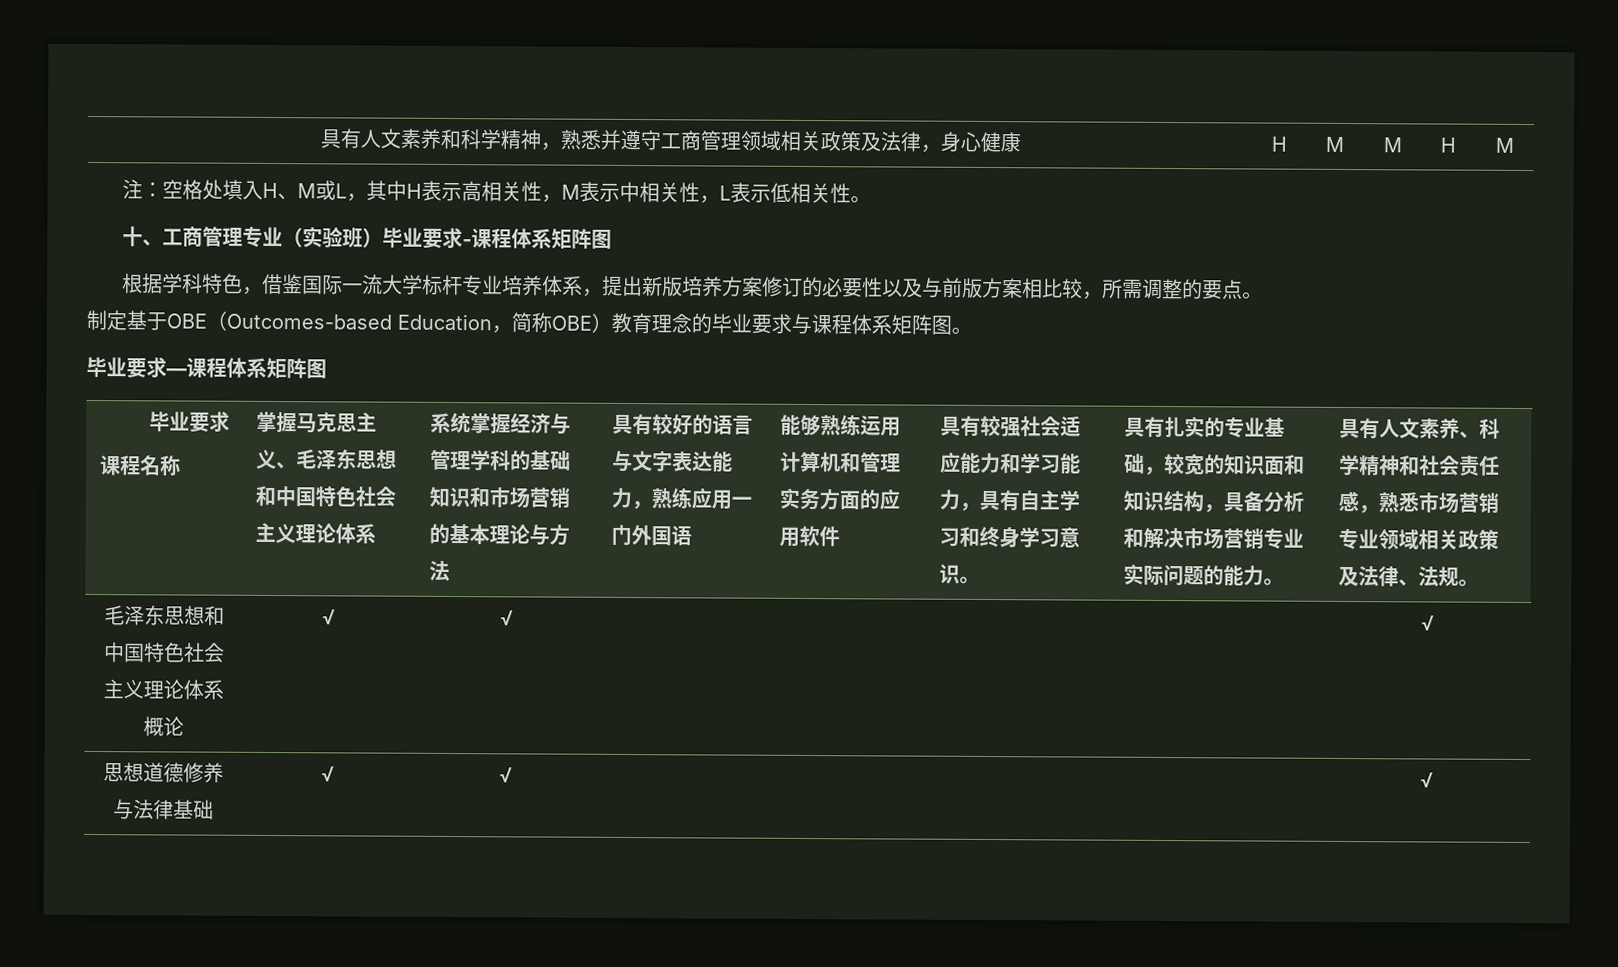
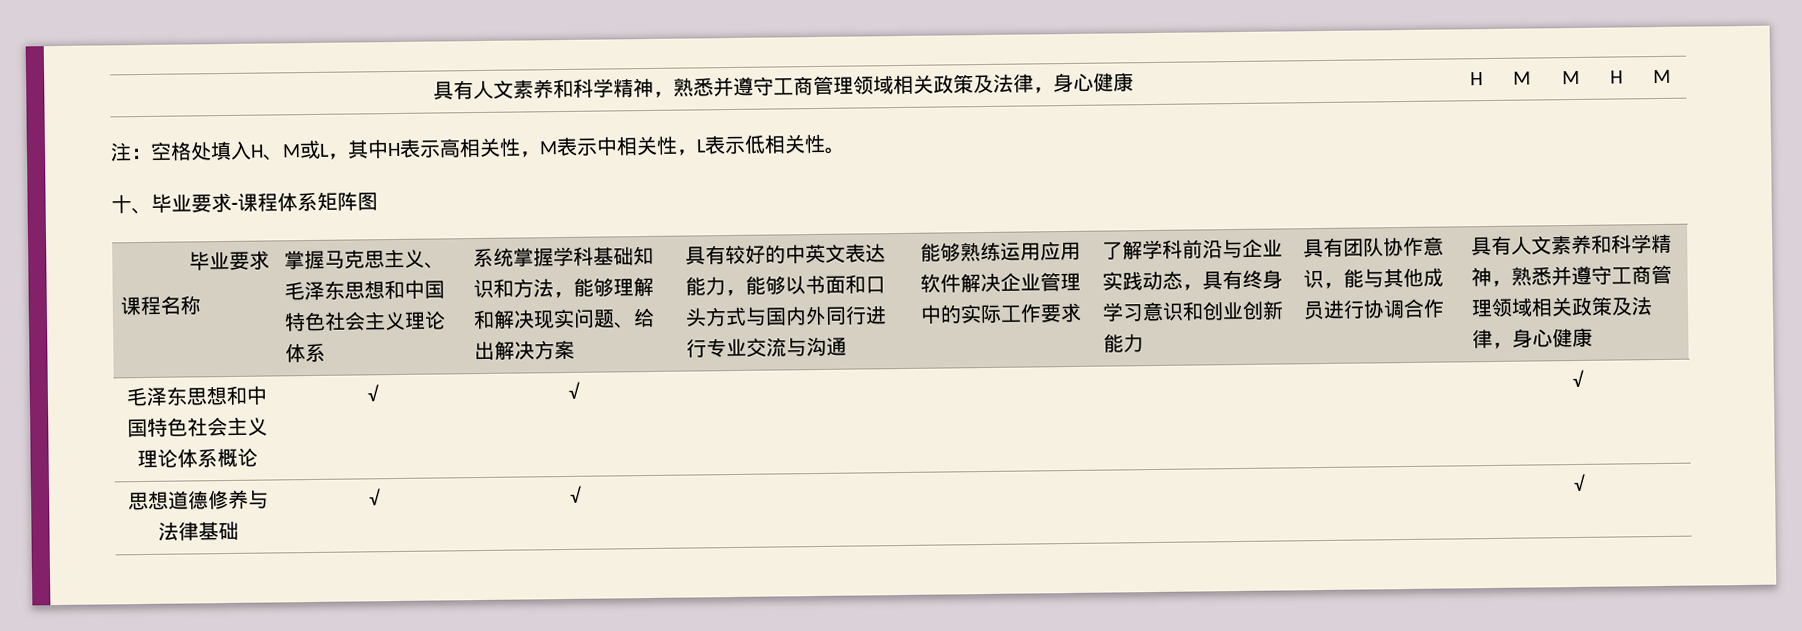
[161,226,383,248] 工商管理专业（实验班） -> (152, 211) none
[121,273,1263,300] [86,309,972,335] [86,356,327,379] // 根据学科特色，借鉴国际一流大学标杆专业培养体系，提出新版培养方案修订的必要性以及与前版方案相比较，所需调整的要点。 // 制定基于OBE（Outcomes-based Education，简称OBE）教育理念的毕业要求与课程体系矩阵图。 // 毕业要求—课程体系矩阵图 -> (378, 201) none
[510,412,572,435] [430,449,572,471] [429,486,571,509] [429,523,571,546] [429,560,451,581] [612,413,754,436] [612,450,734,473] [611,487,753,510] [611,524,693,546] [780,414,902,437] [780,451,902,473] [779,487,901,511] [779,525,841,547] [940,414,1082,438] [940,451,1082,474] [939,489,1081,511] [939,526,1081,548] [939,563,981,584] [1124,416,1286,439] [1124,452,1306,476] [1123,490,1305,513] [1123,527,1305,550] [1123,563,1285,587] [1339,418,1501,439] [1339,454,1501,477] [1338,490,1500,514] [1338,528,1500,551] [1338,565,1480,587] 经济与管理学科的基础知识和市场营销的基本理论与方法 | 具有较好的语言与文字表达能力，熟练应用一门外国语 | 能够熟练运用计算机和管理实务方面的应用软件 | 具有较强社会适应能力和学习能力，具有自主学习和终身学习意识。 | 具有扎实的专业基础，较宽的知识面和知识结构，具备分析和解决市场营销专业实际问题的能力。 | 具有人文素养、科学精神和社会责任感，熟悉市场营销专业领域相关政策及法律、法规。 -> [553,245,655,267] [473,276,655,299] [473,307,656,330] [474,339,576,361] [685,243,887,265] [685,274,887,297] [685,305,888,327] [686,336,848,358] [920,241,1082,262] [920,272,1082,293] [920,302,1083,324] [1102,238,1284,260] [1102,269,1284,291] [1102,300,1285,322] [1103,333,1145,353] [1303,236,1445,258] [1303,267,1445,289] [1303,298,1446,321] [1471,233,1673,256] [1471,264,1673,287] [1471,296,1654,318] [1472,327,1594,349] 学科基础知识和方法，能够理解和解决现实问题、给出解决方案 | 具有较好的中英文表达能力，能够以书面和口头方式与国内外同行进行专业交流与沟通 | 能够熟练运用应用软件解决企业管理中的实际工作要求 | 了解学科前沿与企业实践动态，具有终身学习意识和创业创新能力 | 具有团队协作意识，能与其他成员进行协调合作 | 具有人文素养和科学精神，熟悉并遵守工商管理领域相关政策及法律，身心健康

